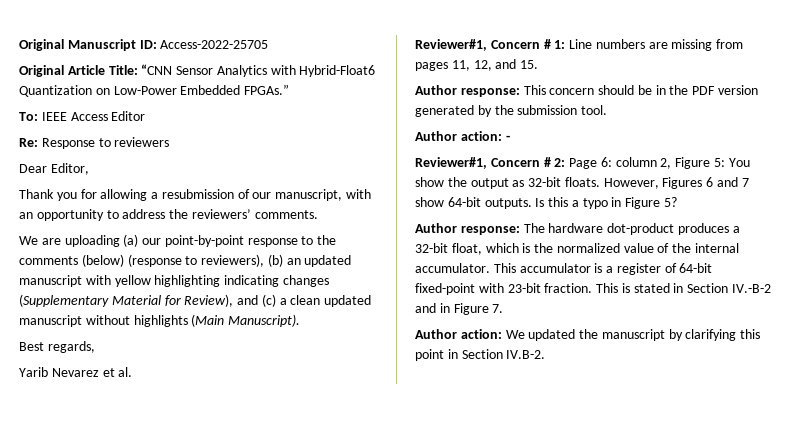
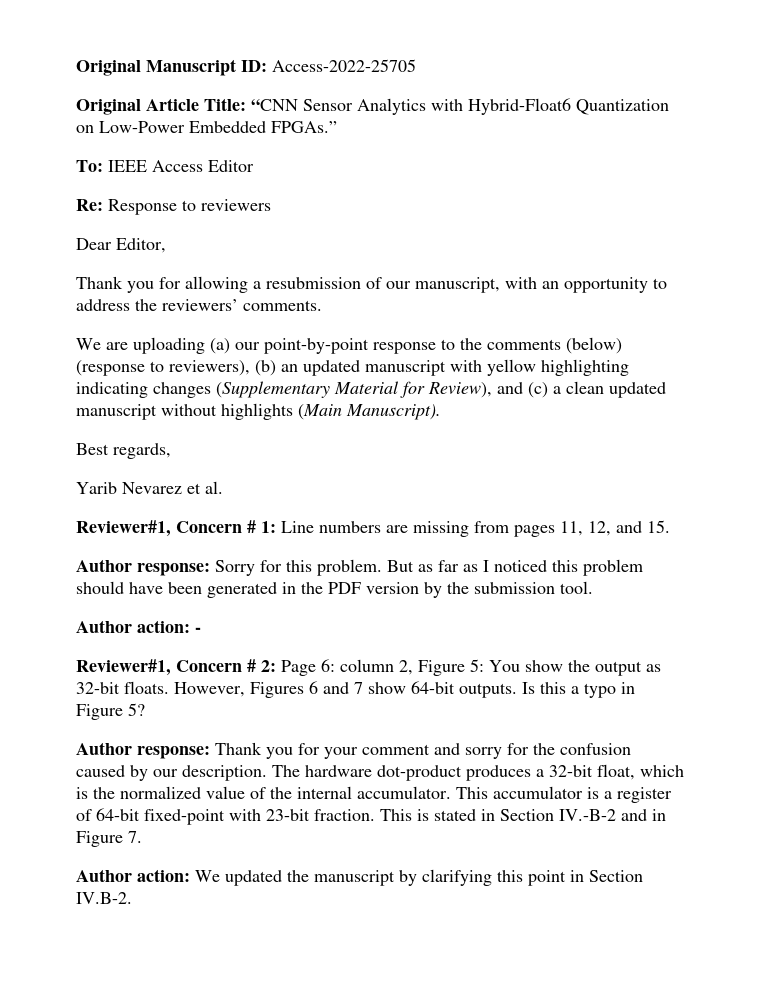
[523,85,652,95] This concern should be -> [215,559,643,576] [76,581,277,598] Sorry for this problem. But as far as I noticed this problem should have been generated
[415,105,474,117] generated -> (419, 588) none
(520, 230) none -> [215,742,631,759] [76,765,267,781] Thank you for your comment and sorry for the confusion caused by our description.

